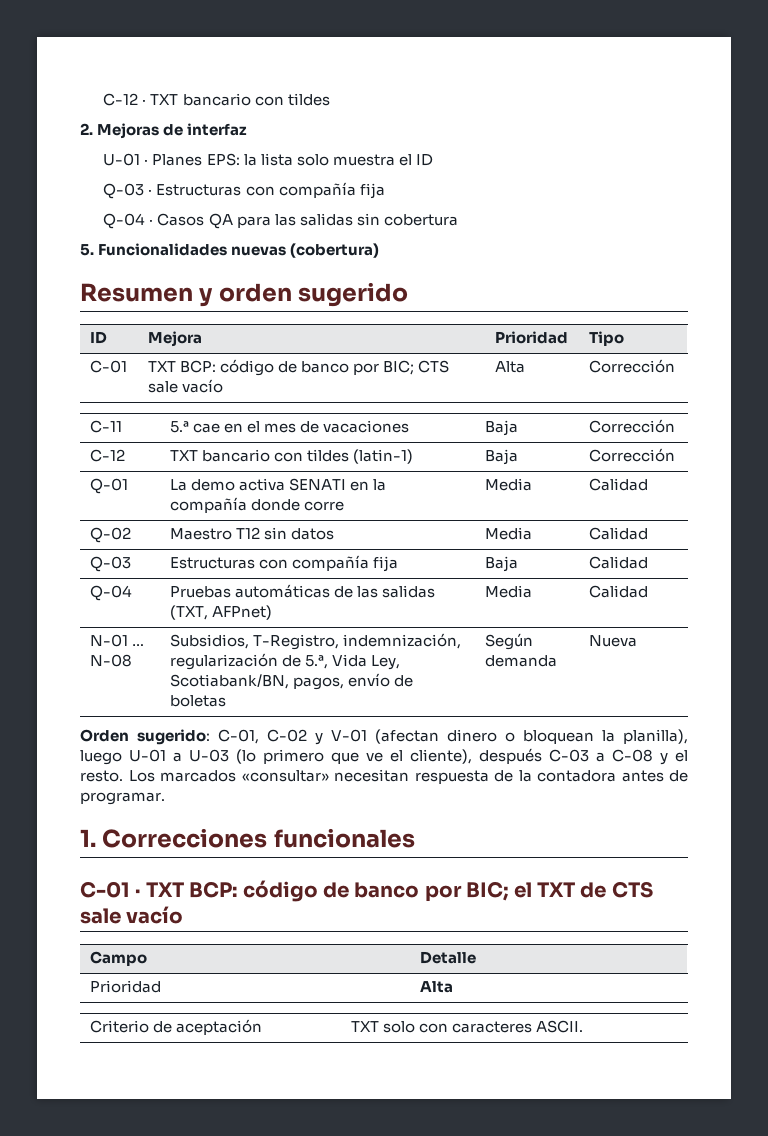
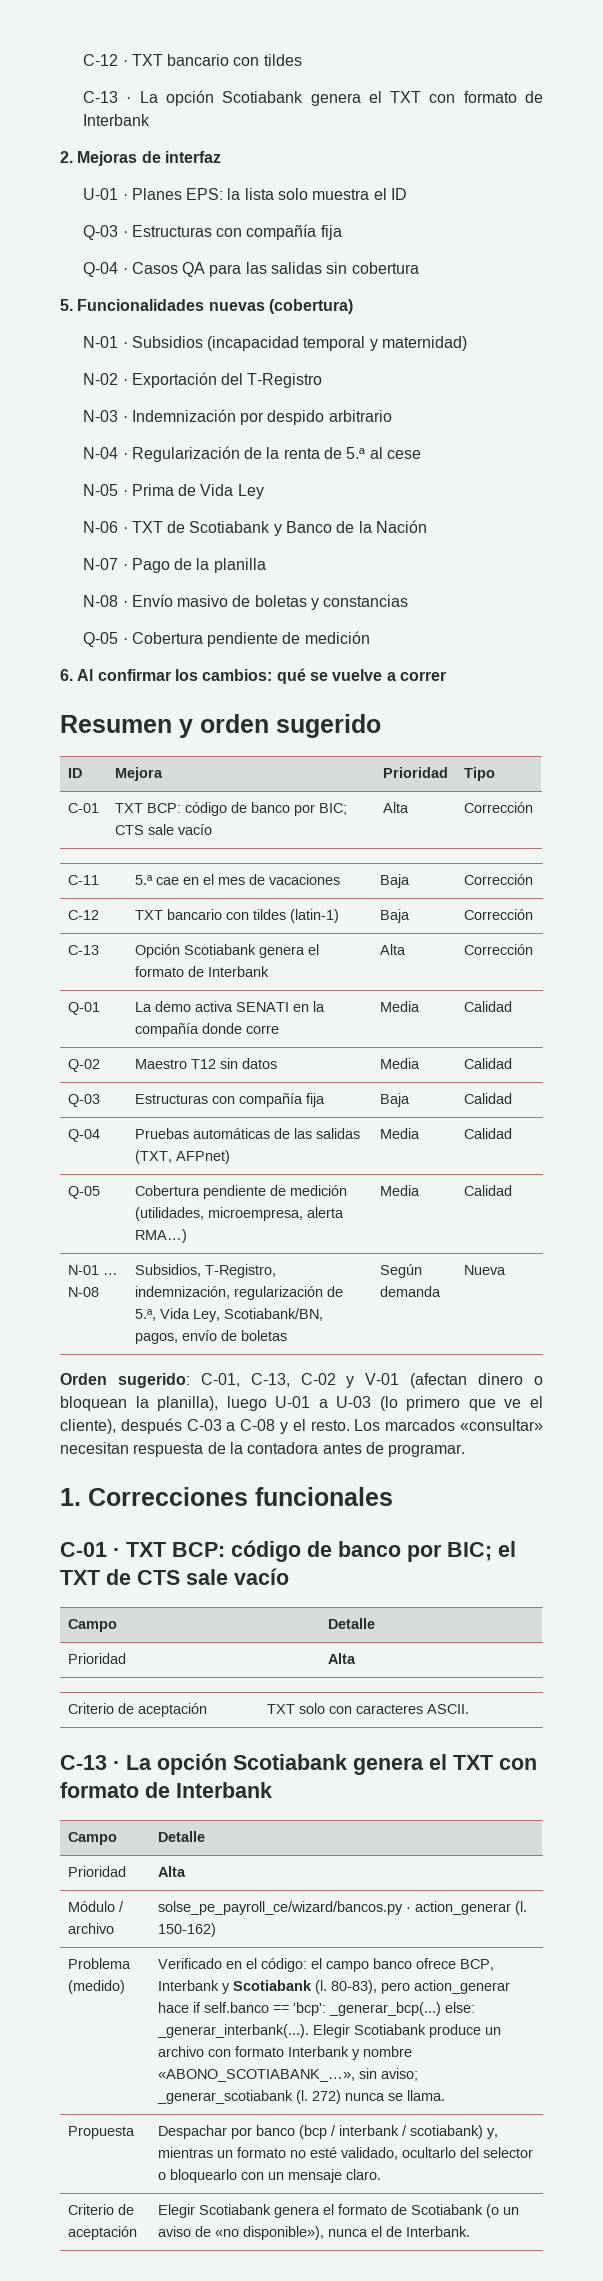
(330, 99) none -> [83,90,543,106] [83,114,151,126] // C-13 · La opción Scotiabank genera el TXT con formato de Interbank
(380, 250) none -> [83,336,468,351] [83,372,323,388] [83,409,392,425] [83,446,422,462] [83,484,264,499] [83,520,428,536] [83,558,266,573] [83,594,409,610] [83,631,370,647] [60,668,446,684] // N-01 · Subsidios (incapacidad temporal y maternidad) // N-02 · Exportación del T-Registro // N-03 · Indemnización por despido arbitrario // N-04 · Regularización de la renta de 5.ª al cese // N-05 · Prima de Vida Ley // N-06 · TXT de Scotiabank y Banco de la Nación // N-07 · Pago de la planilla // N-08 · Envío masivo de boletas y constancias // Q-05 · Cobertura pendiente de medición // 6. Al confirmar los cambios: qué se vuelve a correr
(676, 455) none -> [67,945,99,955] [134,944,319,958] [134,966,269,977] [379,944,406,955] [463,944,533,955] // C-13 | Opción Scotiabank genera el formato de Interbank | Alta | Corrección
(649, 591) none -> [67,1186,100,1199] [134,1185,347,1199] [134,1207,344,1221] [134,1229,187,1243] [379,1185,420,1196] [463,1185,512,1196] // Q-05 | Cobertura pendiente de medición (utilidades, microempresa, alerta RMA…) | Media | Calidad
(259, 736) none -> [250,1373,290,1387] C-13,
(584, 1026) none -> [60,1753,537,1775] [60,1782,272,1798] [67,1832,117,1845] [157,1831,205,1842] [67,1866,126,1877] [157,1866,186,1877] [67,1901,124,1912] [67,1923,114,1934] [157,1901,527,1915] [157,1923,216,1937] [67,1958,131,1969] [67,1980,125,1994] [157,1958,494,1972] [157,1980,510,1994] [157,2002,475,2016] [156,2024,501,2038] [157,2046,412,2060] [157,2068,418,2082] [156,2090,445,2104] [67,2126,135,2139] [157,2125,498,2139] [157,2147,533,2160] [157,2169,381,2183] [67,2204,134,2215] [67,2226,137,2240] [157,2204,519,2218] [157,2226,470,2240] // C-13 · La opción Scotiabank genera el TXT con formato de Interbank // Campo | Detalle // Prioridad | Alta // Módulo / archivo | solse_pe_payroll_ce/wizard/bancos.py · action_generar (l. 150-162) // Problema (medido) | Verificado en el código: el campo banco ofrece BCP, Interbank y Scotiabank (l. 80-83), pero action_generar hace if self.banco == 'bcp': _generar_bcp(...) else: _generar_interbank(...). Elegir Scotiabank produce un archivo con formato Interbank y nombre «ABONO_SCOTIABANK_…», sin aviso; _generar_scotiabank (l. 272) nunca se llama. // Propuesta | Despachar por banco (bcp / interbank / scotiabank) y, mientras un formato no esté validado, ocultarlo del selector o bloquearlo con un mensaje claro. // Criterio de aceptación | Elegir Scotiabank genera el formato de Scotiabank (o un aviso de «no disponible»), nunca el de Interbank.

